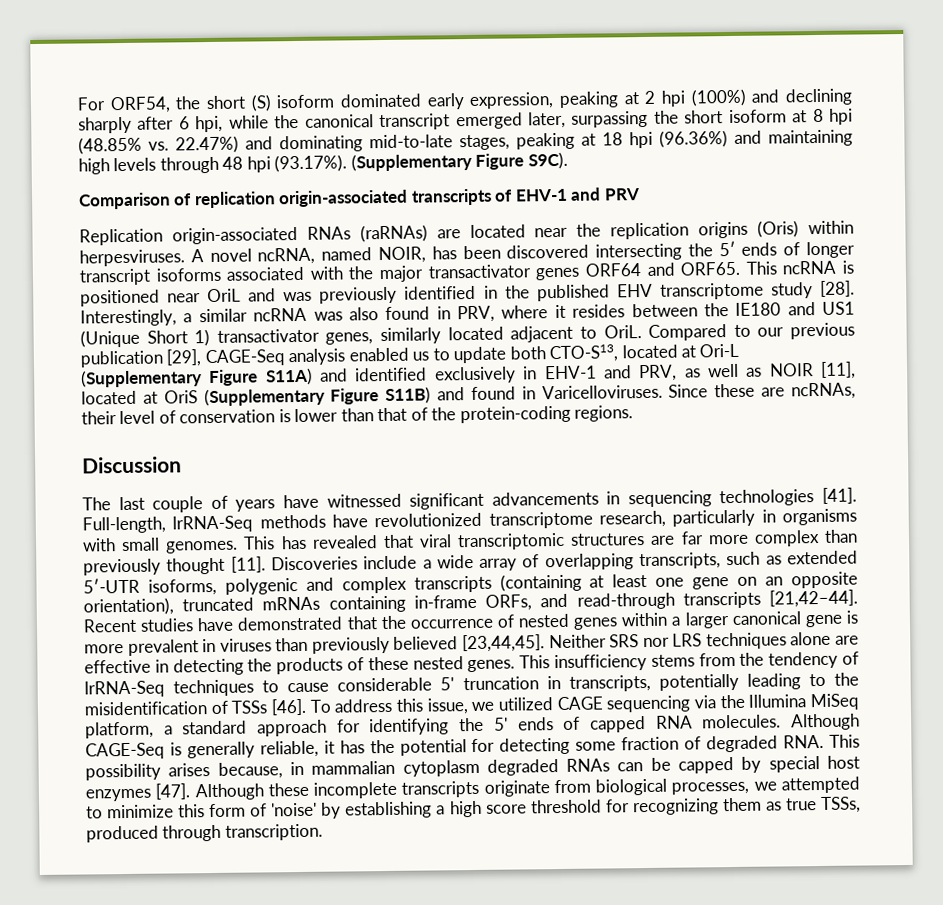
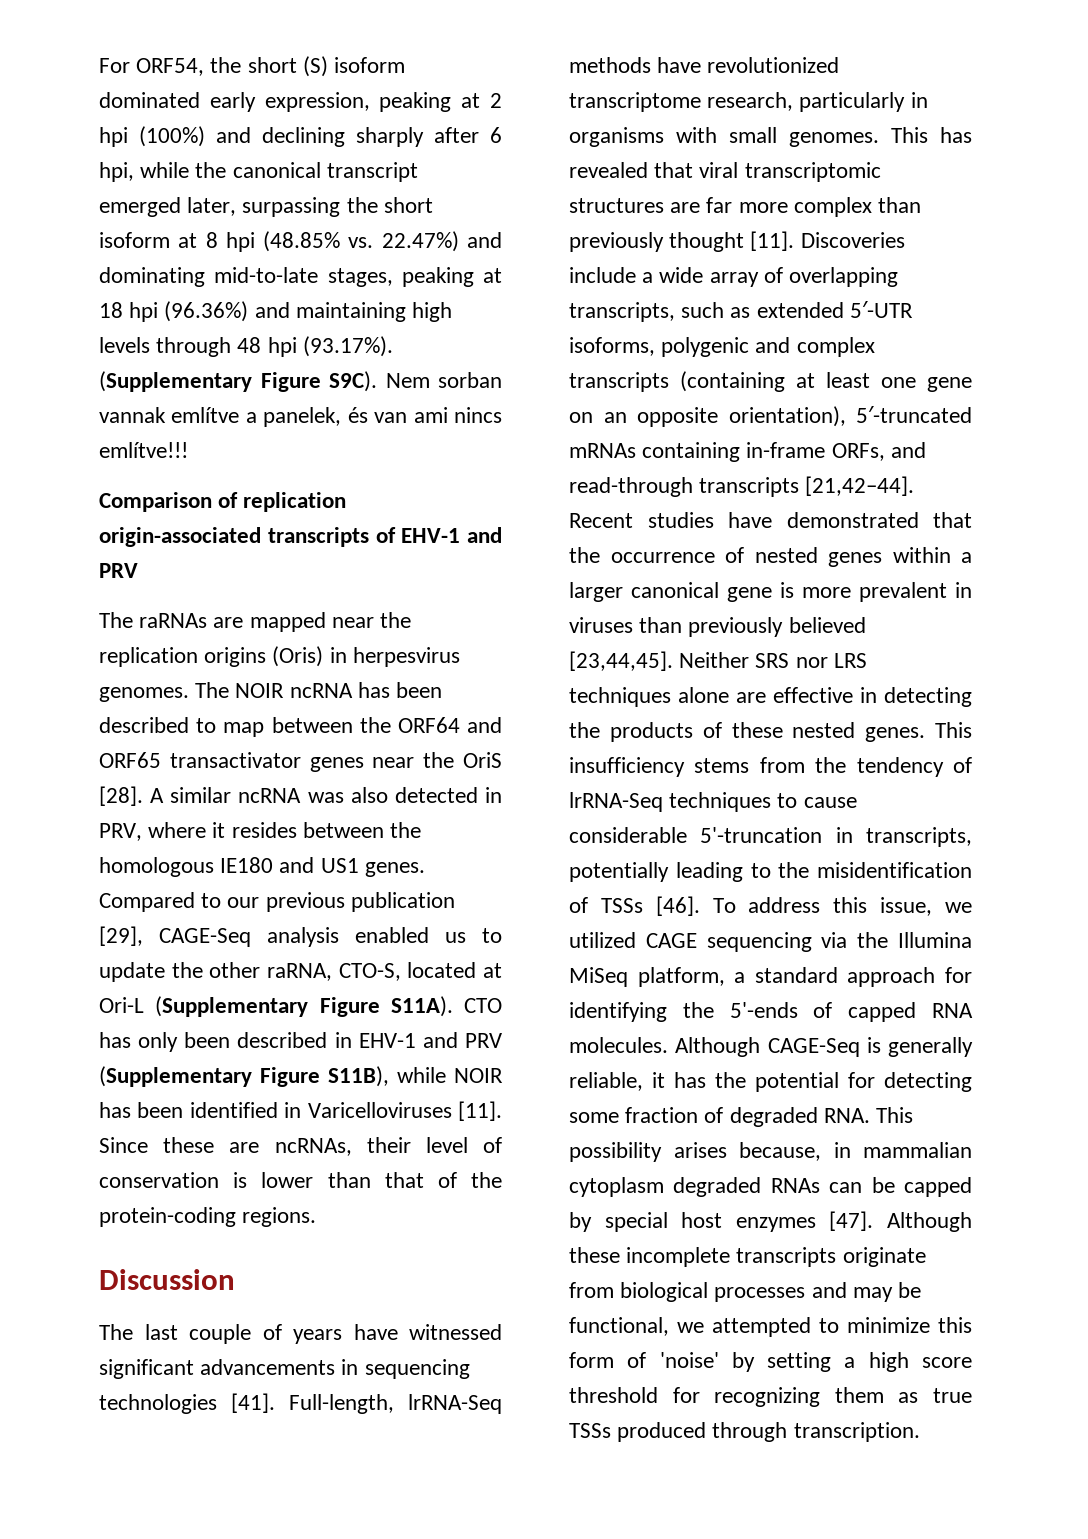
(568, 160) none -> [385,372,502,388] [99,407,502,427] [99,442,188,458] Nem sorban vannak említve a panelek, és van ami nincs említve!!!
[79,224,526,246] Replication origin-associated RNAs (raRNAs) are located -> [99,612,326,632] The raRNAs are mapped
[808,220,854,235] [79,240,856,267] [79,260,855,286] [80,280,856,307] [80,309,193,327] within herpesviruses. A novel ncRNA, named NOIR, has been discovered intersecting the 5′ ends of longer transcript isoforms associated with the major transactivator genes ORF64 and ORF65. This ncRNA is positioned near OriL and was previously identified in the published EHV transcriptome study [28]. Interestingly, a -> [329,647,460,667] [99,682,443,702] [99,717,503,737] [99,752,503,772] [99,786,165,806] in herpesvirus genomes. The NOIR ncRNA has been described to map between the ORF64 and ORF65 transactivator genes near the OriS [28]. A
[385,306,431,320] found -> [394,787,478,803] detected
(729, 310) none -> [99,857,214,877] homologous
[80,325,642,348] (Unique Short 1) transactivator genes, similarly located adjacent to OriL. -> [364,862,425,877] genes.
[509,344,619,363] both CTO-S13, -> [171,962,401,981] the other raRNA, CTO-S,
[265,361,857,386] [81,384,663,407] S11A) and identified exclusively in EHV-1 and PRV, as well as NOIR [11], located at OriS (Supplementary Figure S11B) and found in Varicelloviruses. -> [390,996,502,1017] [99,1032,503,1052] [99,1066,503,1087] [99,1101,502,1121] S11A). CTO has only been described in EHV-1 and PRV (Supplementary Figure S11B), while NOIR has been identified in Varicelloviruses [11].
[182,597,255,612] truncated -> [856,406,972,423] 5′-truncated
[440,676,539,691] 5' truncation -> [700,827,823,843] 5'-truncation
[493,717,554,731] 5' ends -> [729,1002,798,1018] 5'-ends
[671,781,750,795] processes, -> [714,1282,922,1302] [569,1317,669,1336] processes and may be functional,
[345,801,433,819] establishing -> [767,1352,832,1372] setting
[819,796,861,814] TSSs, -> [569,1423,611,1438] TSSs

